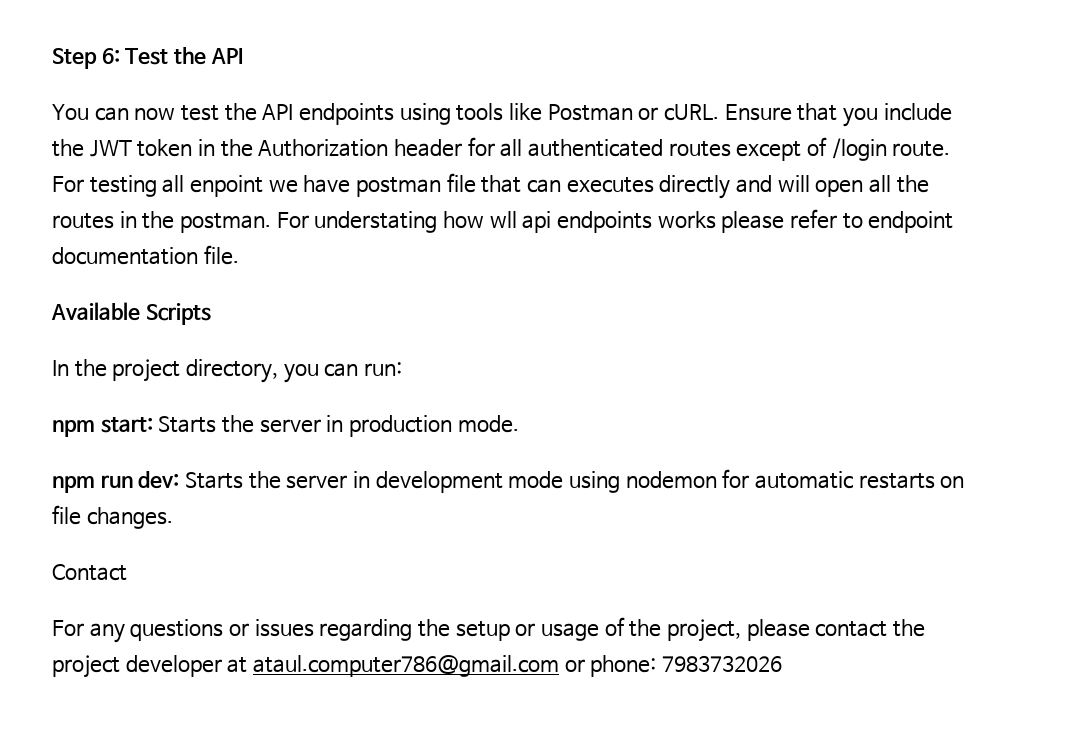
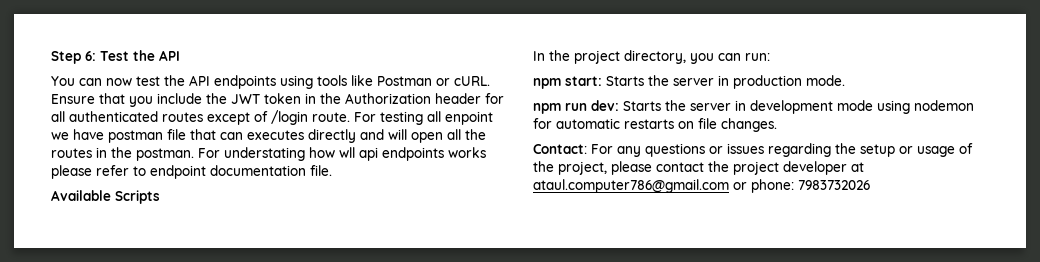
[52,564,127,581] Contact // -> [533,144,587,154] Contact:

